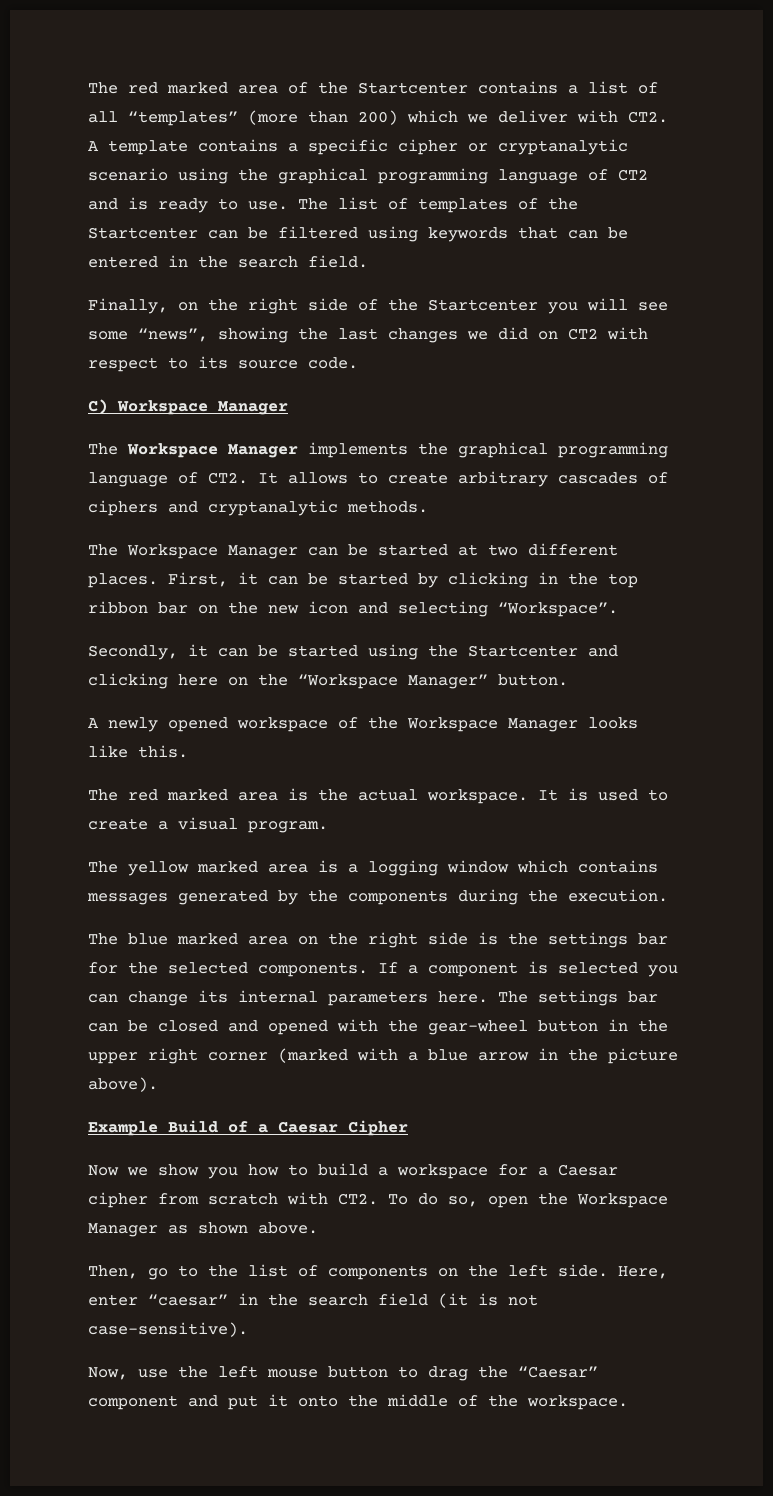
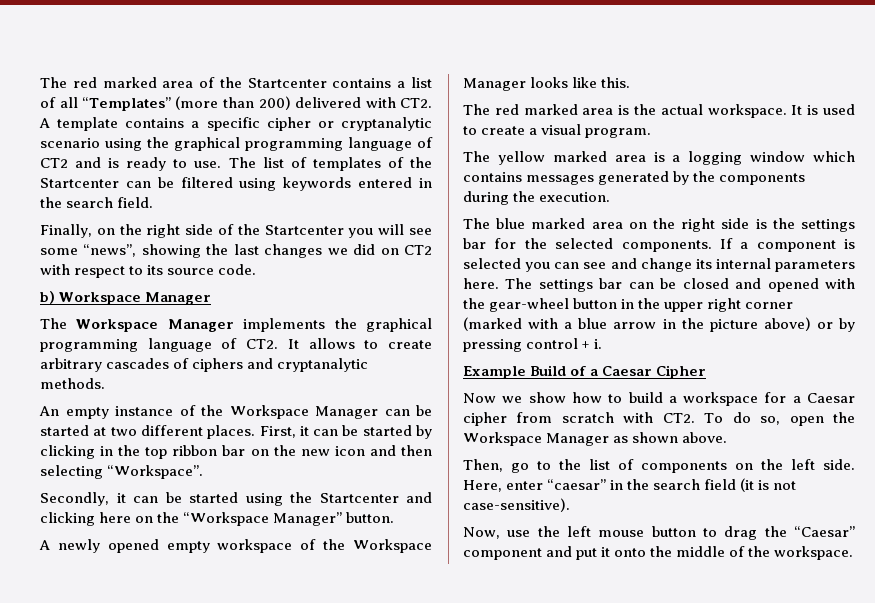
[128,111,238,126] “templates” -> [82,97,171,111] “Templates”
[407,110,568,123] which we deliver -> [294,97,361,108] delivered
[518,227,628,239] that can be -> (352, 184) none
[88,399,108,414] C) -> [40,291,55,304] b)
[88,544,118,556] The -> [39,405,223,419] An empty instance of the
(388, 608) none -> [400,445,432,456] then
(228, 724) none -> [166,541,210,553] empty
(118, 998) none -> [583,258,637,269] see and
[88,1077,158,1092] above). -> [763,317,855,332] [463,338,603,352] above) or by pressing control + i.
[208,1167,238,1179] you -> (566, 397) none

